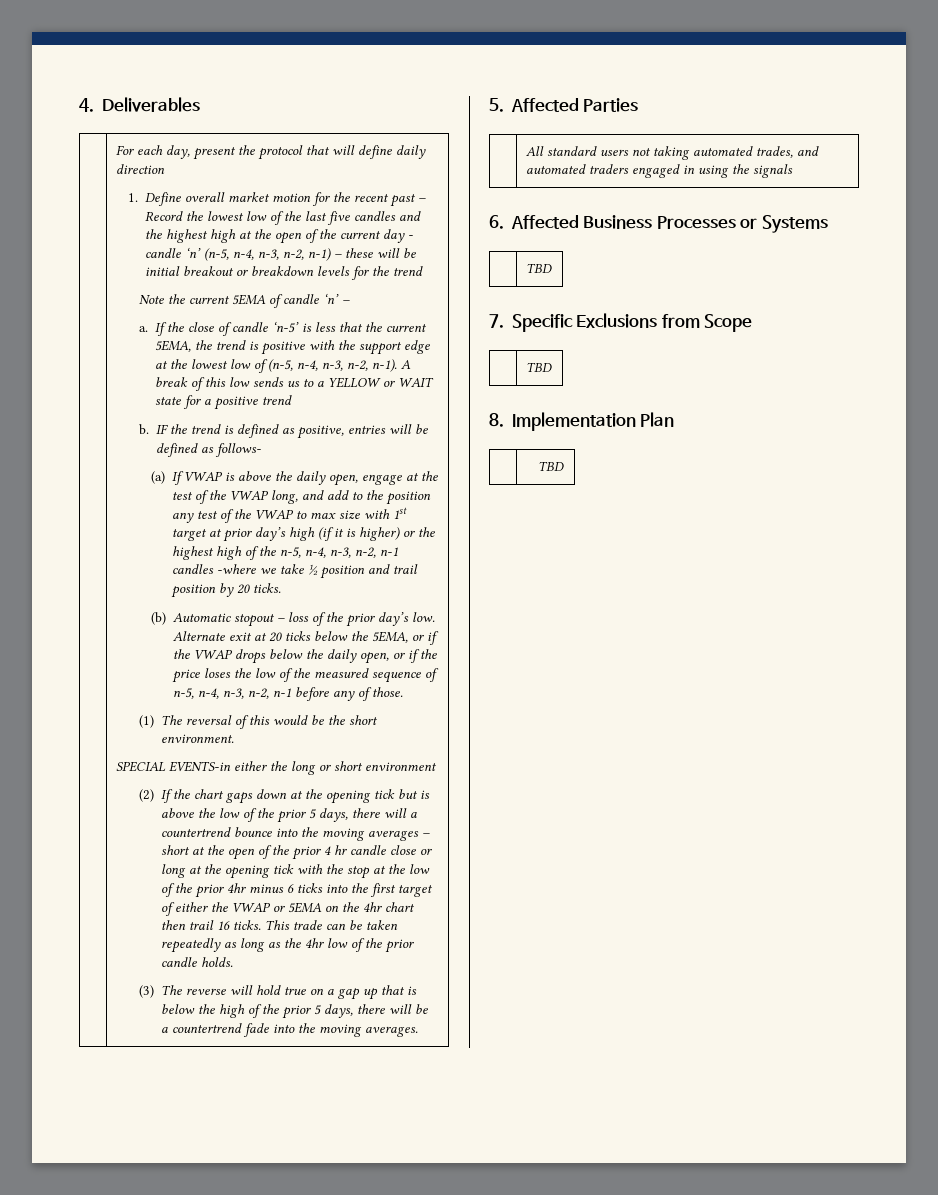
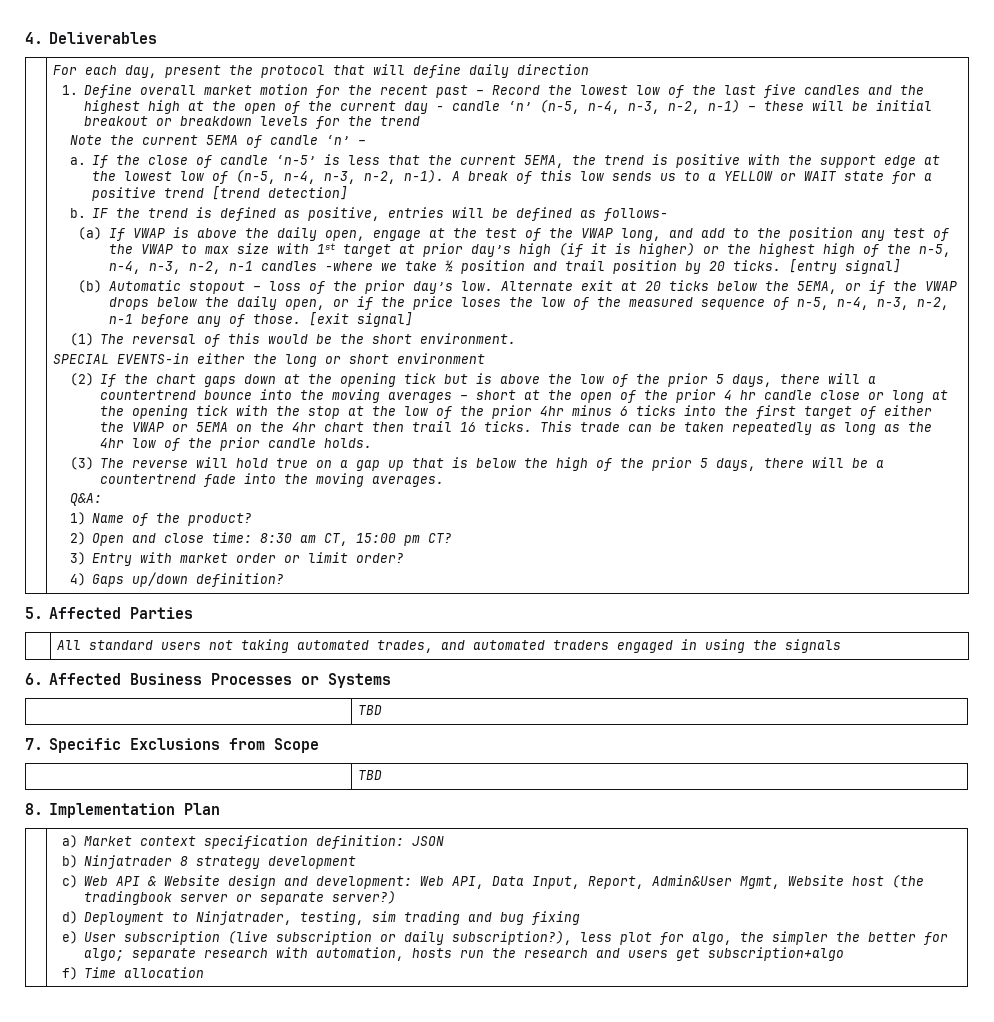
(293, 400) none -> [212,186,349,200] [trend detection]
(282, 588) none -> [788,259,901,274] [entry signal]
(404, 692) none -> [308,312,413,327] [exit signal]
(419, 1031) none -> [70,493,103,506] [70,512,253,526] [70,532,453,546] [70,552,405,566] [70,572,285,587] // Q&A: // 1) Name of the product? // 2) Open and close time: 8:30 am CT, 15:00 pm CT? // 3) Entry with market order or limit order? // 4) Gaps up/down definition?
[537,461,564,471] TBD -> [61,835,445,849] [61,855,357,869] [61,875,925,889] [84,891,397,905] [61,911,581,925] [61,931,949,945] [84,947,845,961] [61,967,205,980] a) Market context specification definition: JSON // b) Ninjatrader 8 strategy development // c) Web API & Website design and development: Web API, Data Input, Report, Admin&User Mgmt, Website host (the tradingbook server or separate server?) // d) Deployment to Ninjatrader, testing, sim trading and bug fixing // e) User subscription (live subscription or daily subscription?), less plot for algo, the simpler the better for algo; separate research with automation, hosts run the research and users get subscription+algo // f) Time allocation

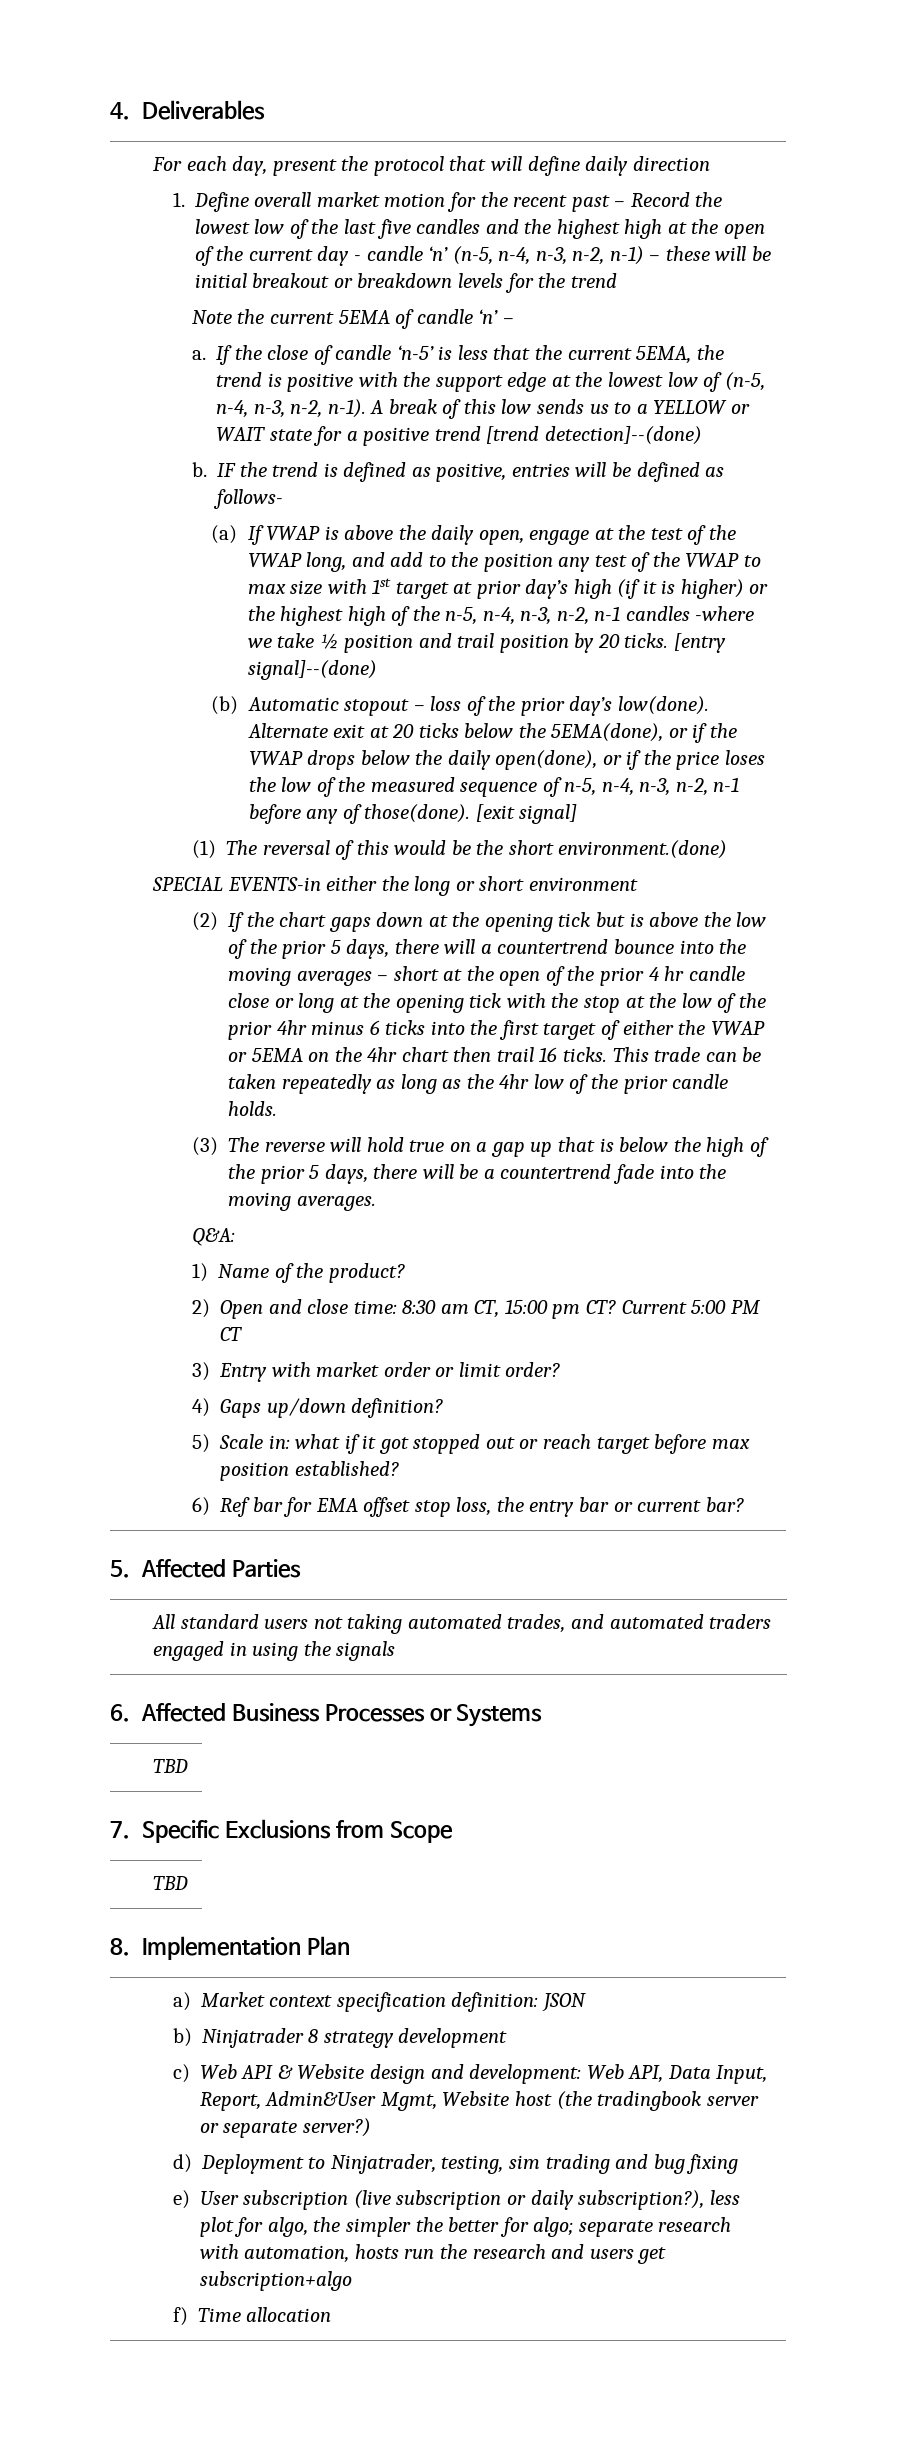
[268,186,349,200] detection] -> [544,426,702,445] detection]--(done)
[844,259,901,274] signal] -> [247,660,377,680] signal]--(done)
[460,281,493,291] low. -> [617,696,709,715] low(done).
[796,281,837,294] 5EMA, -> [551,723,664,742] 5EMA(done),
[284,299,325,310] open, -> [495,750,598,770] open(done),
[252,314,301,324] those. -> [364,804,471,823] those(done).
[420,333,517,344] environment. -> [558,840,728,859] environment.(done)
(453, 538) none -> [621,1300,761,1314] [220,1327,243,1341] Current 5:00 PM CT
(285, 580) none -> [191,1434,750,1454] [220,1461,399,1481] [191,1497,744,1517] // 5) Scale in: what if it got stopped out or reach target before max position established? // 6) Ref bar for EMA offset stop loss, the entry bar or current bar?

